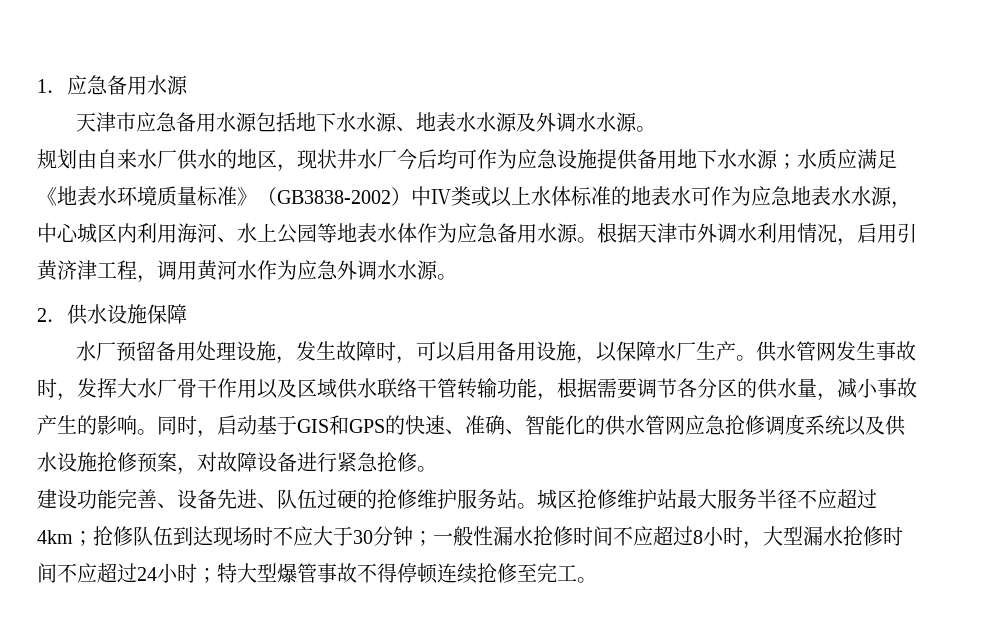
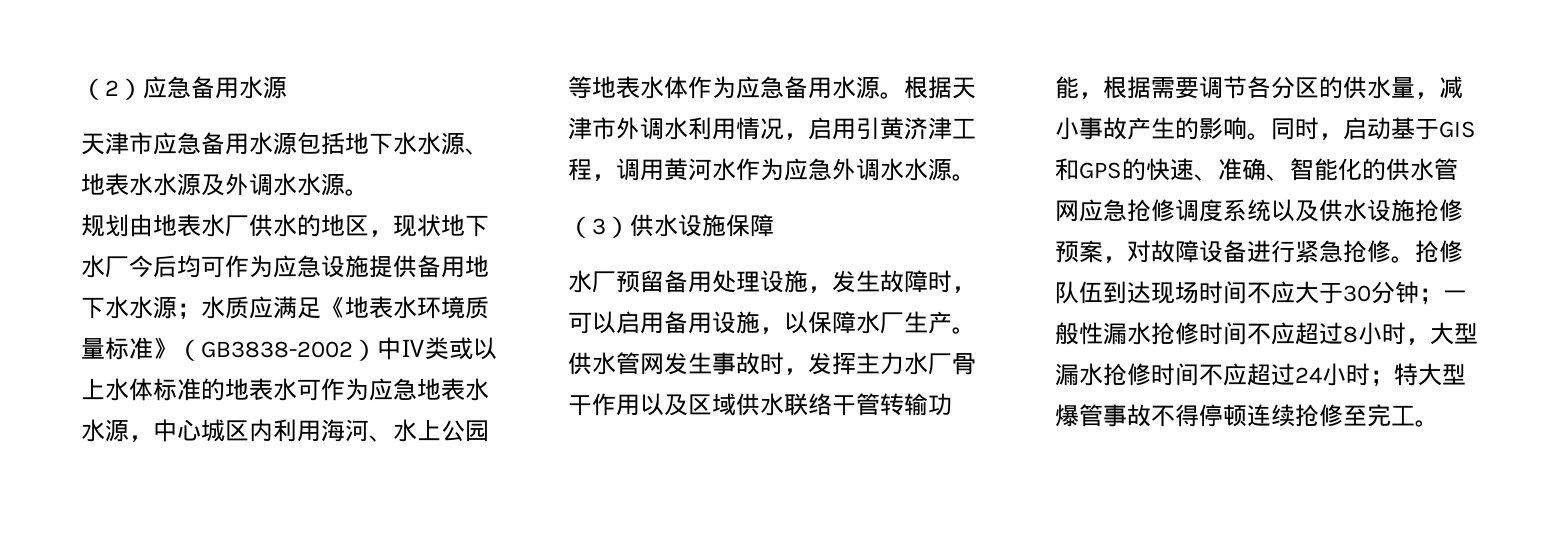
[37,79,67,93] 1． -> [81,78,143,100] （2）
[97,149,137,169] 自来 -> [153,214,201,236] 地表
[337,149,357,169] 井 -> [441,214,489,237] 地下
[37,308,67,322] 2． -> [568,216,630,238] （3）
[117,378,137,398] 大 -> [856,352,904,375] 主力
[37,489,877,509] [37,530,93,546] // 建设功能完善、设备先进、队伍过硬的抢修维护服务站。城区抢修维护站最大服务半径不应超过4km； -> (1415, 259) none
(273, 536) none -> [1223,281,1247,304] 间

